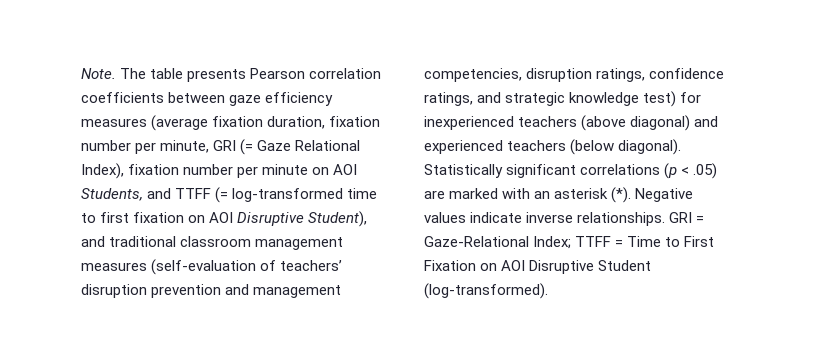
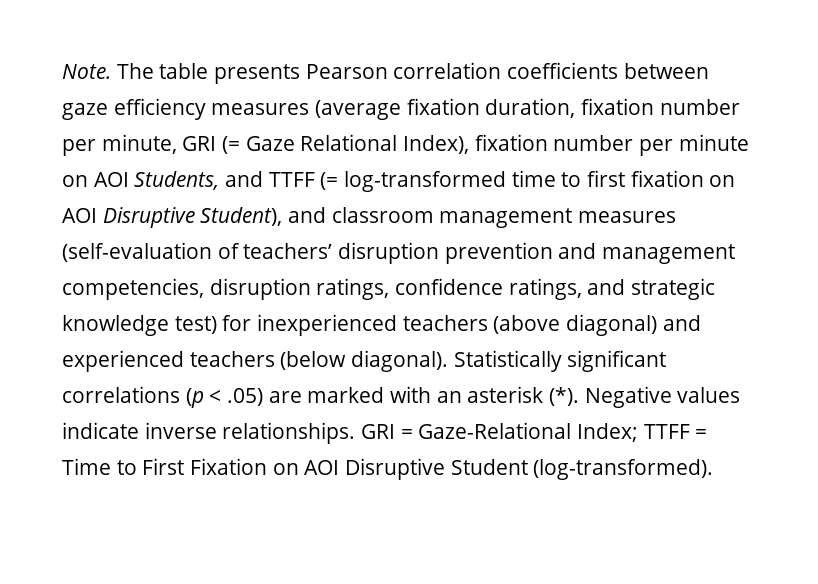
[109,236,177,247] traditional -> (327, 215) none

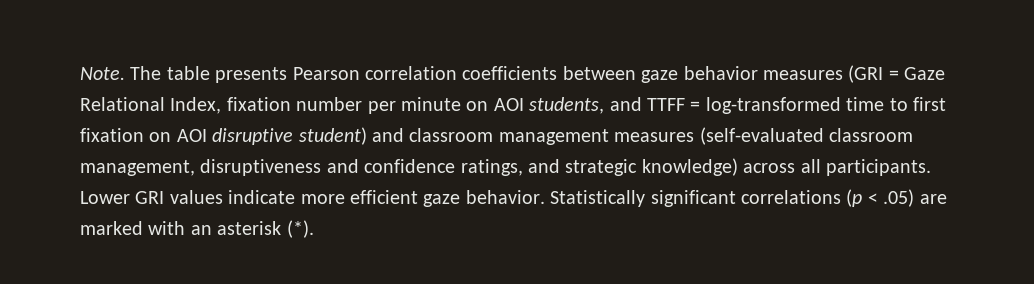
[113,98,740,120] [62,134,241,156] efficiency measures (average fixation duration, fixation number per minute, GRI (= -> [683,65,899,83] behavior measures (GRI =
[403,135,470,154] Index), -> [170,97,222,114] Index,
[134,171,220,190] Students, -> [529,97,605,114] students,
[320,172,339,190] (= -> [690,101,701,111] =
[102,207,283,228] Disruptive Student), -> [212,127,367,145] disruptive student)
[62,242,736,264] [62,278,716,300] [62,314,701,336] [62,350,449,372] (self-evaluation of teachers’ disruption prevention and management competencies, disruption ratings, confidence ratings, and strategic knowledge test) for inexperienced teachers (above diagonal) and experienced teachers (below diagonal). -> [699,127,913,145] [80,158,931,176] [80,190,545,207] (self-evaluated classroom management, disruptiveness and confidence ratings, and strategic knowledge) across all participants. Lower GRI values indicate more efficient gaze behavior.
[584,386,741,408] [62,422,708,444] [62,458,714,480] Negative values indicate inverse relationships. GRI = Gaze-Relational Index; TTFF = Time to First Fixation on AOI Disruptive Student (log-transformed). -> (314, 229) none

